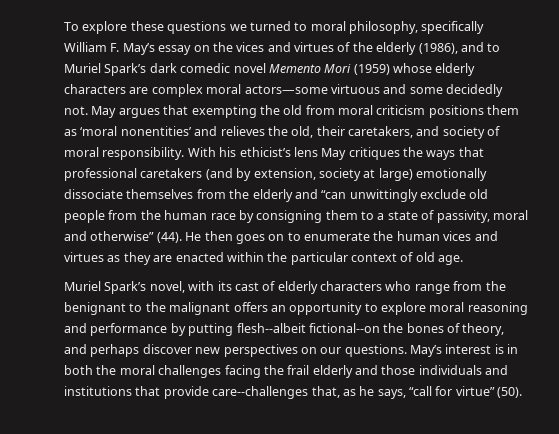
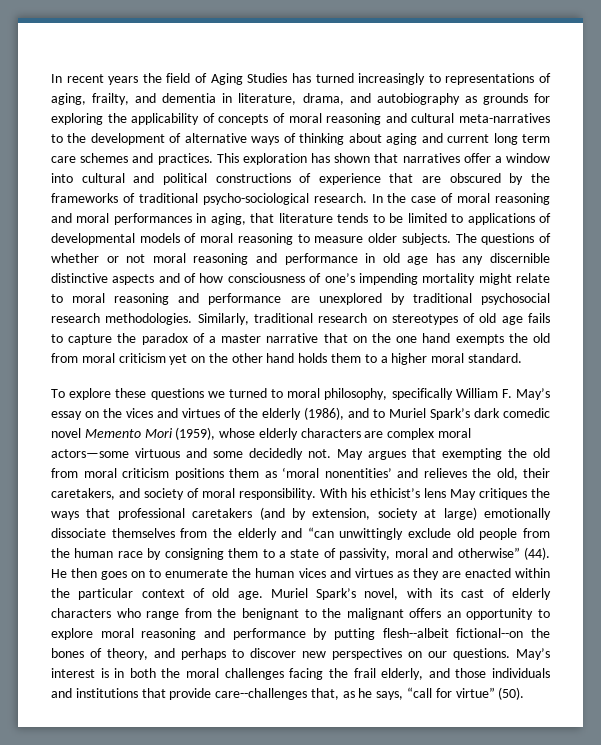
(64, 26) none -> [51,73,552,85] [51,93,550,105] [51,113,550,125] [51,133,550,145] [51,153,551,165] [51,173,550,185] [51,193,550,205] [51,213,551,225] [51,233,552,245] [51,253,550,265] [51,273,550,285] [51,293,550,305] [51,313,551,325] [51,333,550,345] [51,353,522,365] In recent years the field of Aging Studies has turned increasingly to representations of aging, frailty, and dementia in literature, drama, and autobiography as grounds for exploring the applicability of concepts of moral reasoning and cultural meta-narratives to the development of alternative ways of thinking about aging and current long term care schemes and practices. This exploration has shown that narratives offer a window into cultural and political constructions of experience that are obscured by the frameworks of traditional psycho-sociological research. In the case of moral reasoning and moral performances in aging, that literature tends to be limited to applications of developmental models of moral reasoning to measure older subjects. The questions of whether or not moral reasoning and performance in old age has any discernible distinctive aspects and of how consciousness of one’s impending mortality might relate to moral reasoning and performance are unexplored by traditional psychosocial research methodologies. Similarly, traditional research on stereotypes of old age fails to capture the paradox of a master narrative that on the one hand exempts the old from moral criticism yet on the other hand holds them to a higher moral standard. //
[353,64,390,75] (1959) -> [175,427,216,440] (1959),
(464, 260) // -> (263, 595) none
(140, 350) none -> [232,649,244,658] to
[312,365,353,378] elderly -> [381,668,424,680] elderly,

